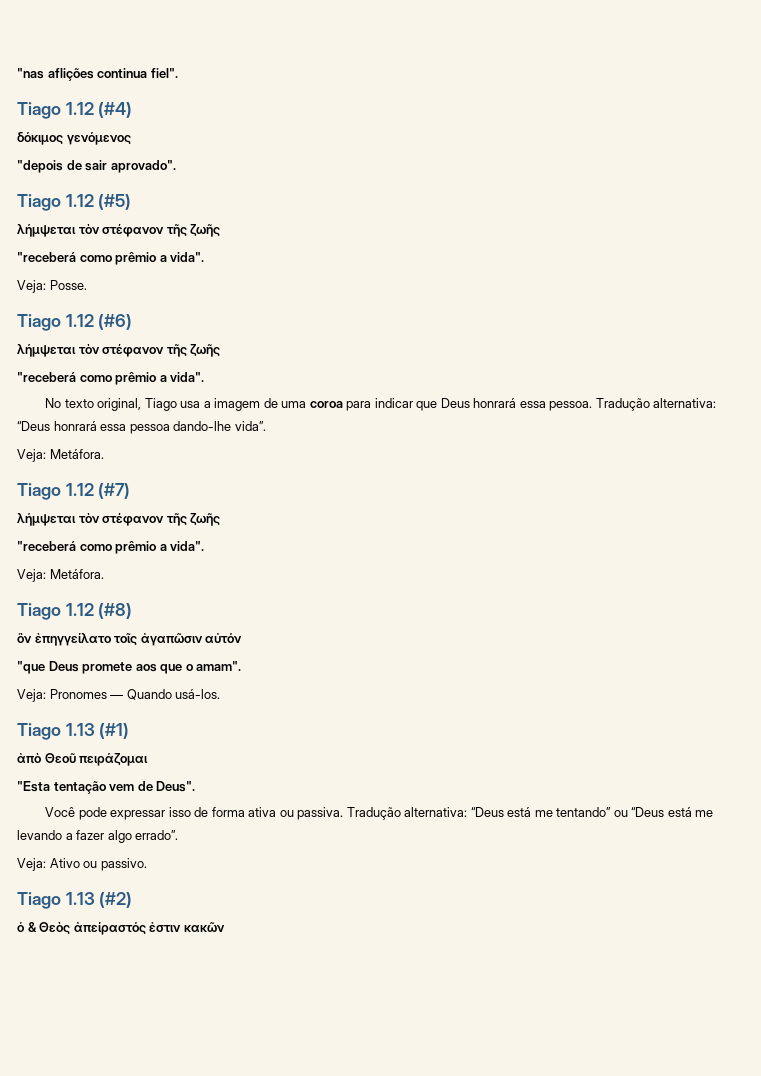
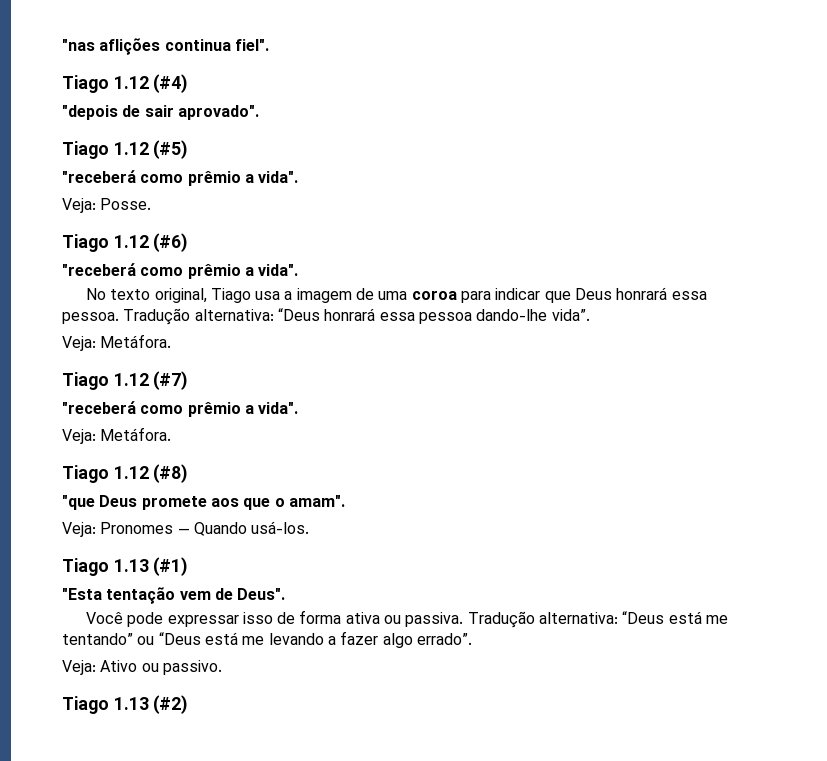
[17,132,131,145] // δόκιμος γενόμενος -> (189, 83) none
[17,224,221,237] // λήμψεται τὸν στέφανον τῆς ζωῆς -> (189, 149) none
[17,344,221,357] // λήμψεται τὸν στέφανον τῆς ζωῆς -> (189, 242) none
[17,513,221,526] // λήμψεται τὸν στέφανον τῆς ζωῆς -> (189, 380) none
[17,633,243,646] // ὃν ἐπηγγείλατο τοῖς ἀγαπῶσιν αὐτόν -> (189, 473) none
[17,753,149,766] // ἀπὸ Θεοῦ πειράζομαι -> (189, 566) none
[17,922,225,935] // ὁ & Θεὸς ἀπείραστός ἐστιν κακῶν -> (189, 704) none

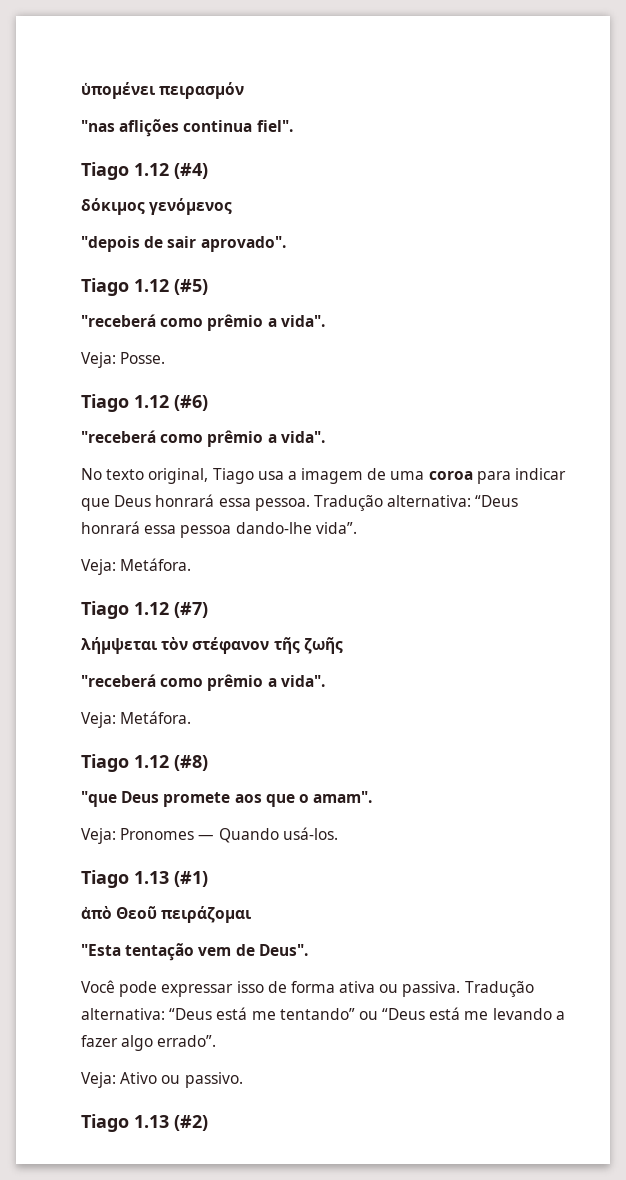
(62, 45) none -> [81,82,245,99] ὑπομένει πειρασμόν //
(189, 83) none -> [81,198,233,215] // δόκιμος γενόμενος
(189, 380) none -> [81,637,343,654] // λήμψεται τὸν στέφανον τῆς ζωῆς
(189, 566) none -> [81,906,252,923] // ἀπὸ Θεοῦ πειράζομαι

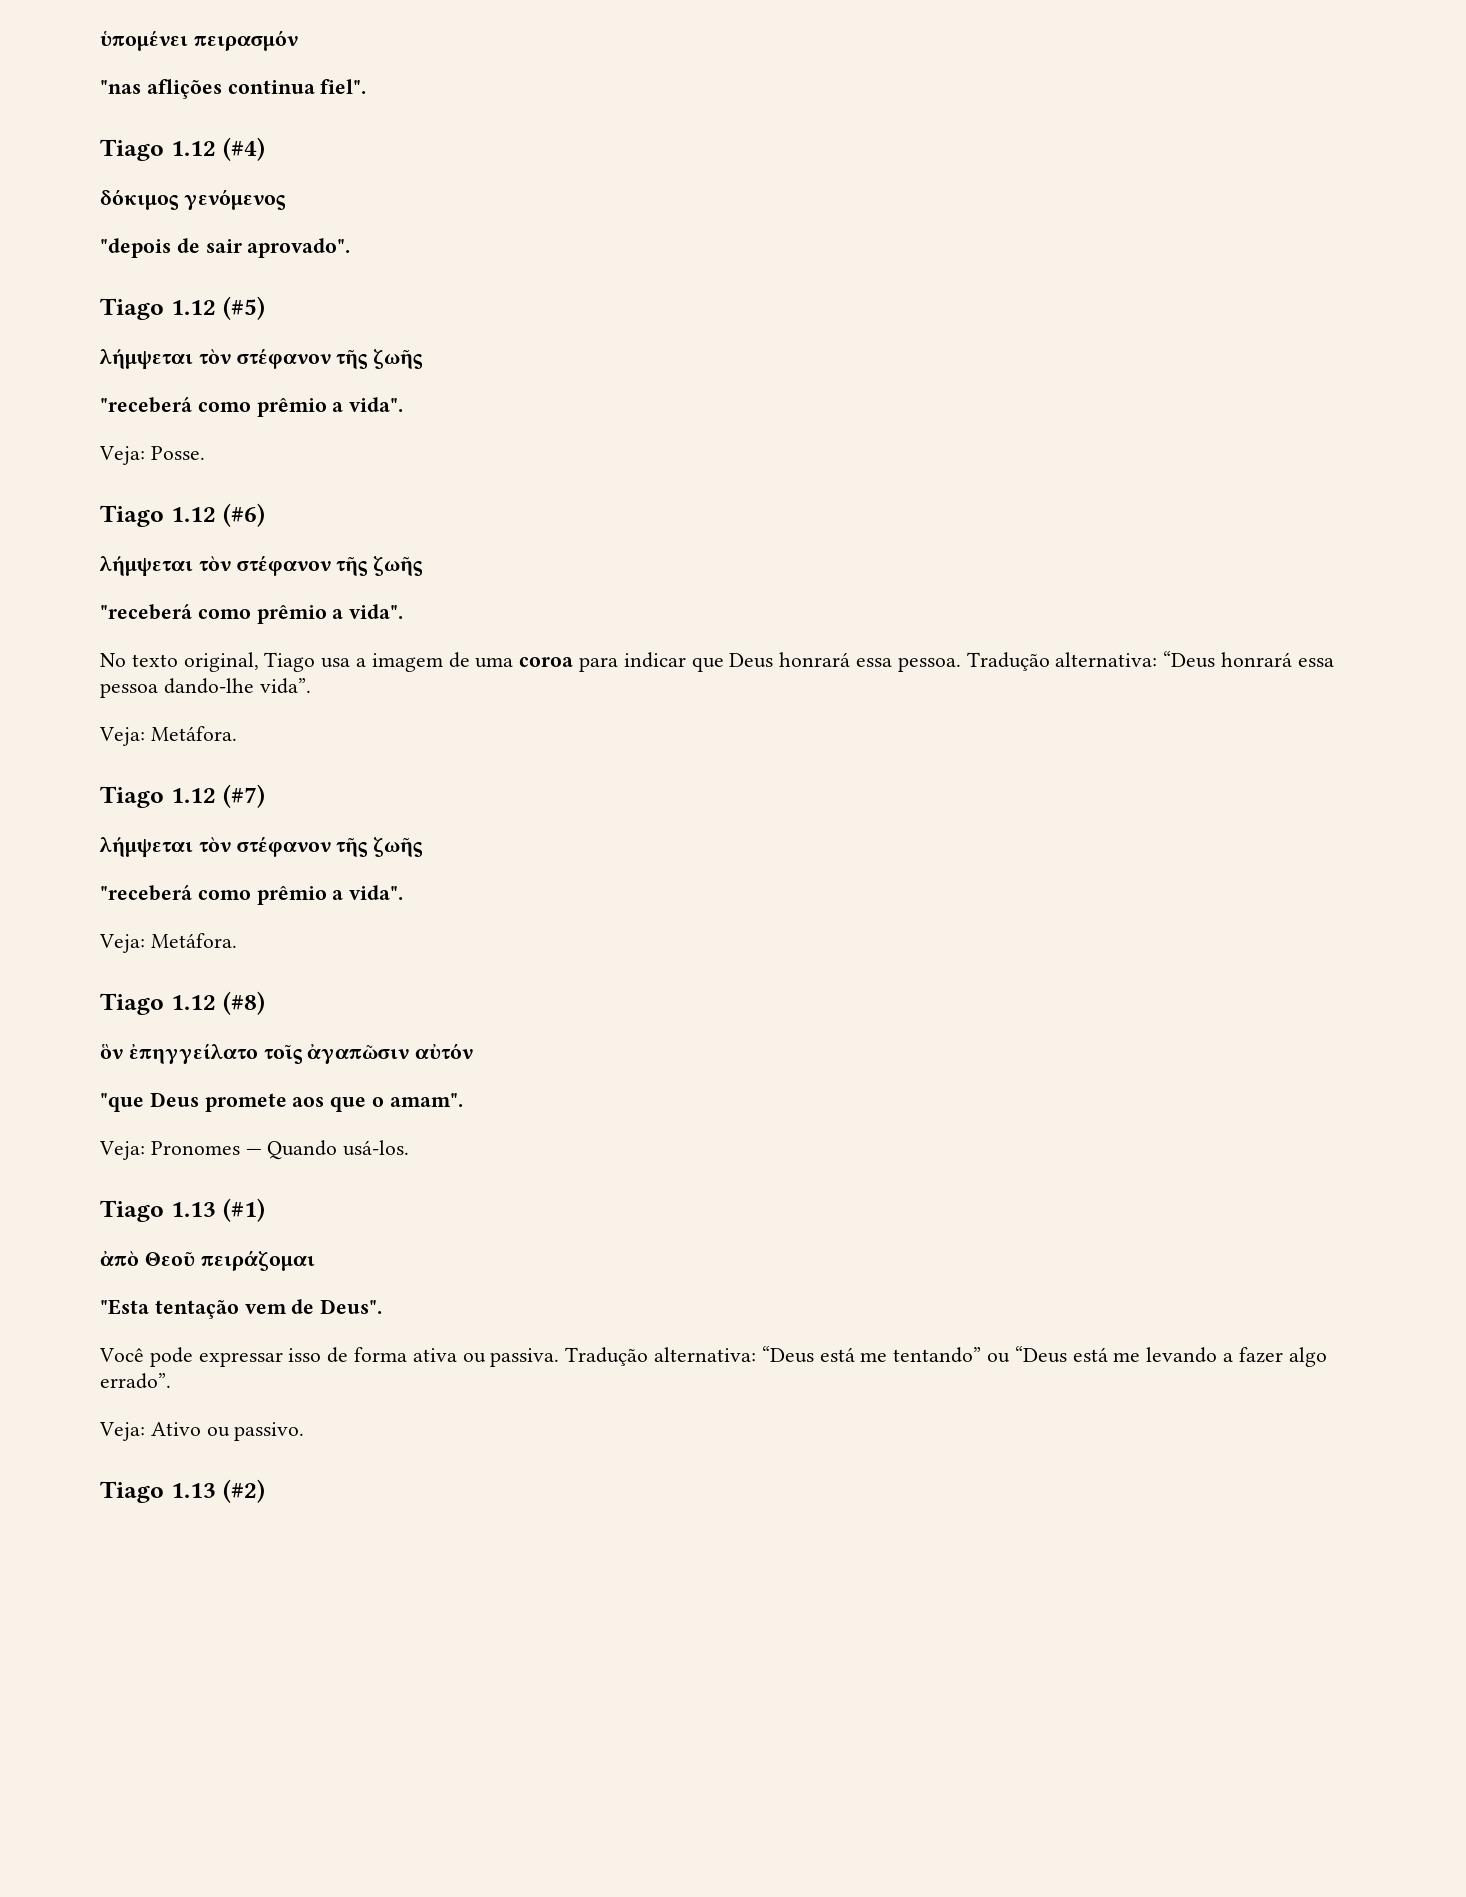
(208, 287) none -> [99,348,424,369] // λήμψεται τὸν στέφανον τῆς ζωῆς
(208, 403) none -> [99,555,424,576] // λήμψεται τὸν στέφανον τῆς ζωῆς
(208, 763) none -> [100,1043,474,1064] // ὃν ἐπηγγείλατο τοῖς ἀγαπῶσιν αὐτόν

